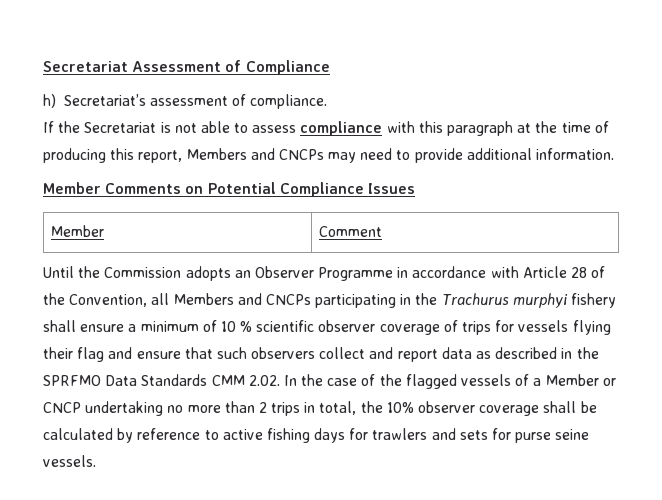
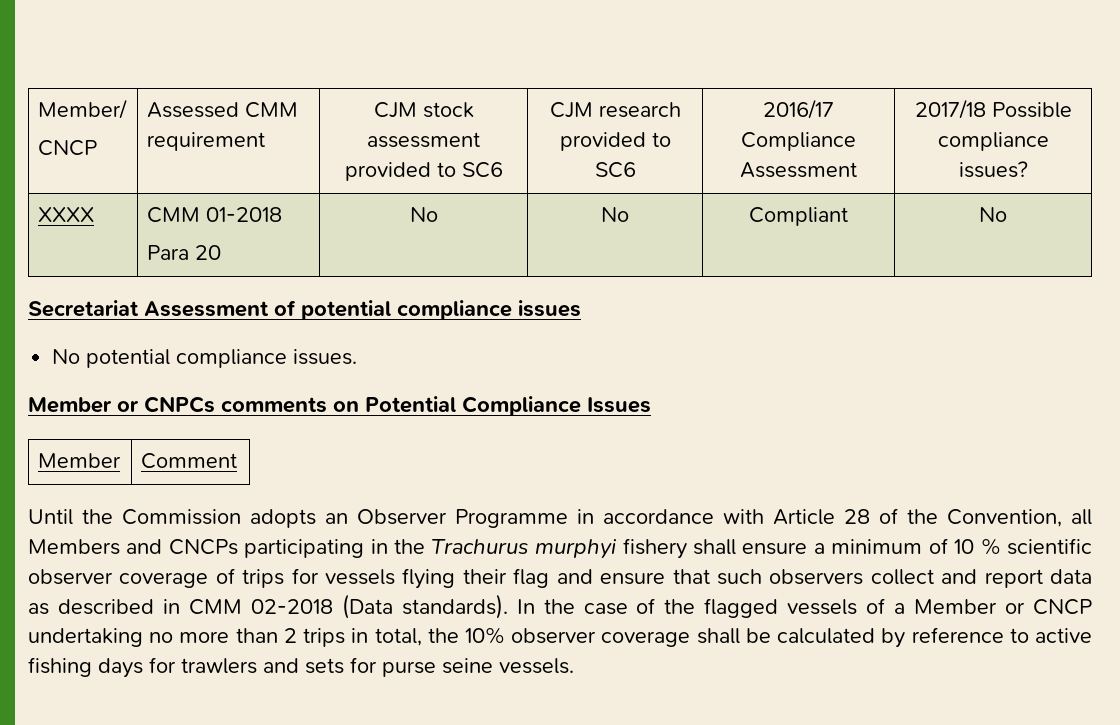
[43,60,330,75] [43,94,328,109] [43,121,609,136] [43,148,615,163] [43,182,182,194] Secretariat Assessment of Compliance // h) Secretariat’s assessment of compliance. // If the Secretariat is not able to assess compliance with this paragraph at the time of producing this report, Members and CNCPs may need to provide additional information. // Member Comments -> [38,99,128,119] [38,140,98,156] [147,102,299,118] [147,132,266,151] [373,102,474,118] [367,132,480,148] [344,162,503,181] [549,102,681,118] [559,132,671,151] [594,162,636,178] [763,99,834,119] [741,132,856,151] [740,162,857,178] [914,99,1072,119] [937,132,1049,151] [958,161,1028,178] [38,207,95,222] [147,207,283,223] [147,245,222,260] [409,207,438,222] [601,207,629,222] [749,207,848,226] [979,207,1007,222] [28,300,581,320] [52,349,358,368] [28,396,327,413] Member/ // CNCP | Assessed CMM requirement | CJM stock assessment provided to SC6 | CJM research provided to SC6 | 2016/17 Compliance Assessment | 2017/18 Possible compliance issues? // XXXX | CMM 01-2018 // Para 20 | No | No | Compliant | No // Secretariat Assessment of potential compliance issues // No potential compliance issues. // Member or CNPCs comments
[576,347,599,359] [43,374,280,386] the SPRFMO Data Standards CMM 2.02. -> [188,594,508,619] CMM 02-2018 (Data standards).

